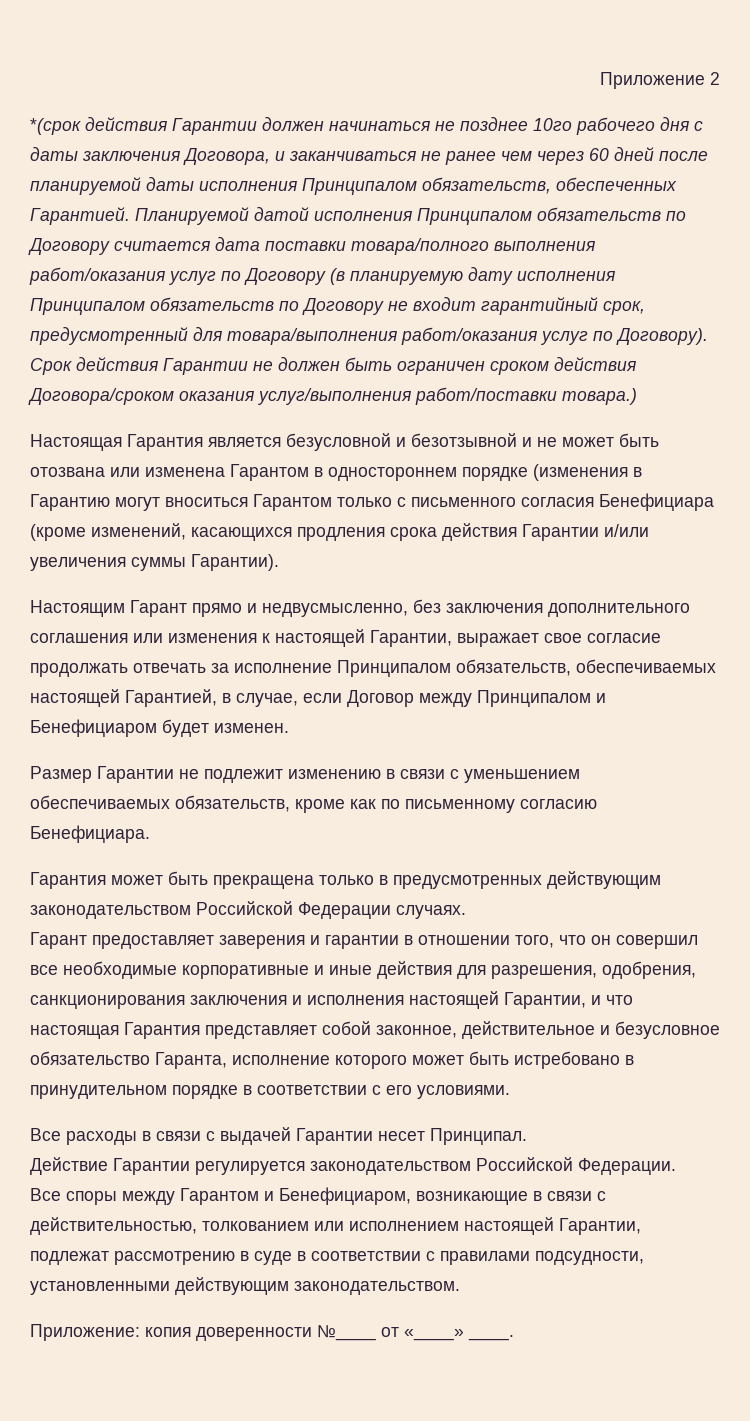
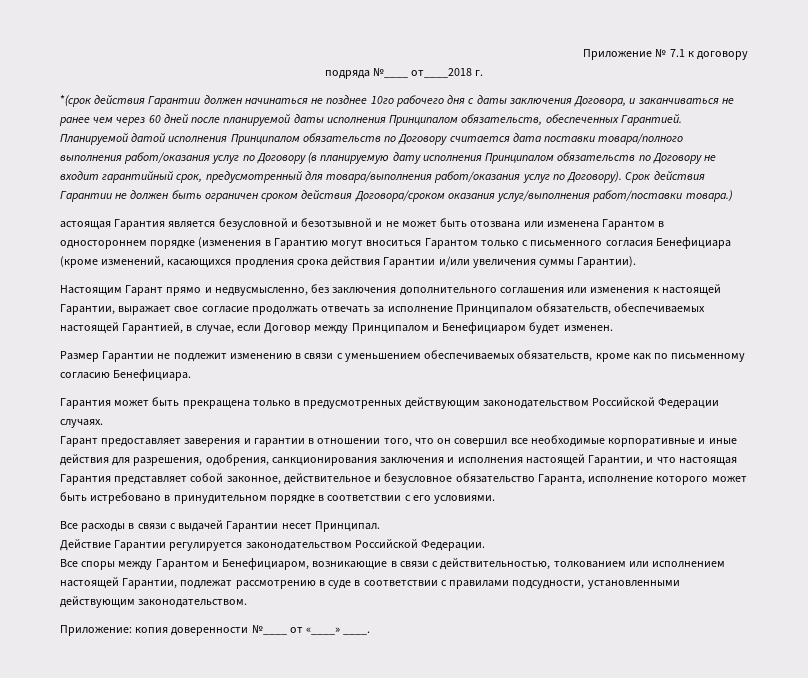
[710,72,720,85] 2 -> [655,49,748,60] [324,68,484,79] № 7.1 к договору // подряда №____ от____2018 г.
[30,434,122,451] Настоящая -> [60,221,111,230] астоящая

